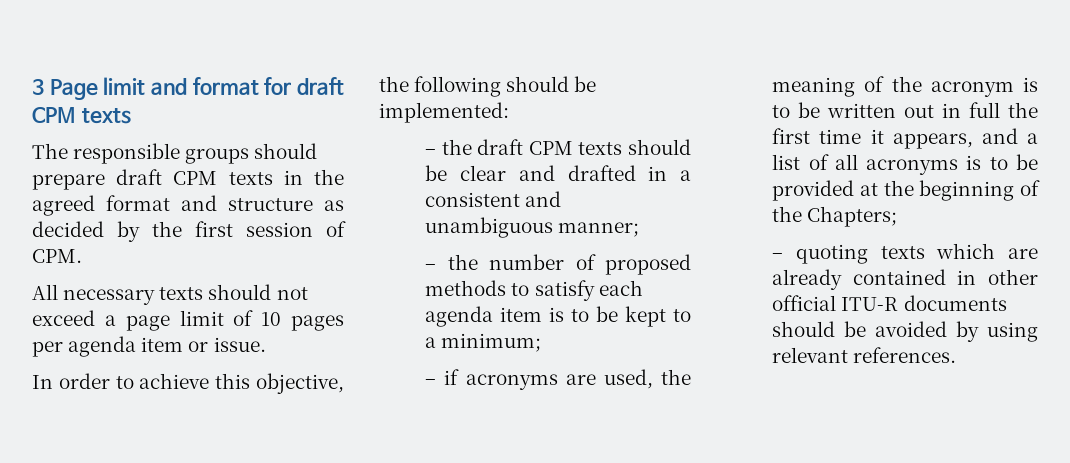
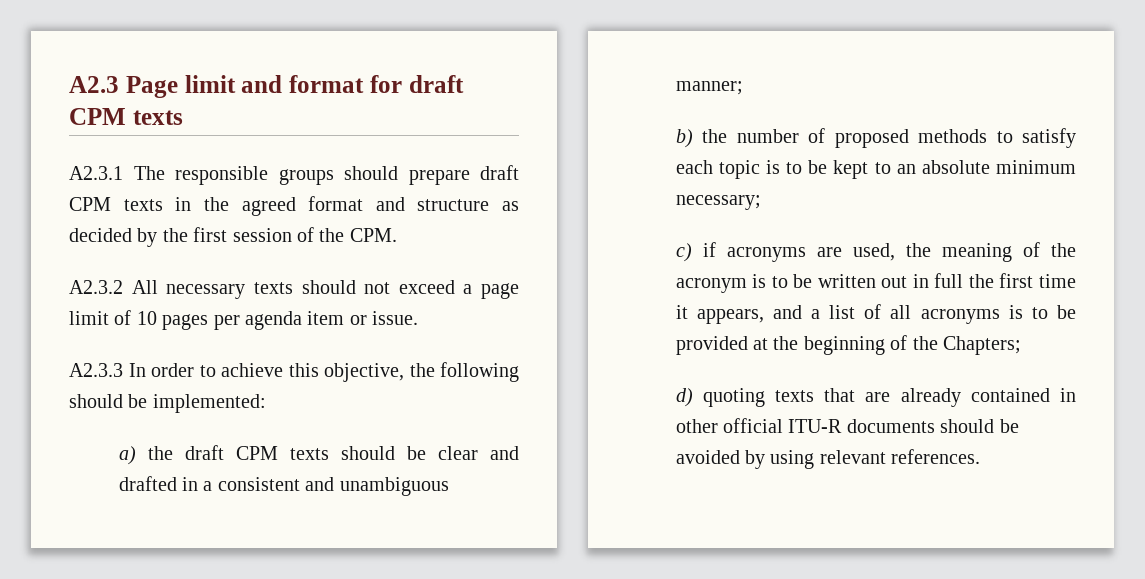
[32,79,44,95] 3 -> [69,76,119,93] A2.3
(131, 116) none -> [69,166,123,180] A2.3.1
(346, 229) none -> [319,228,345,242] the
(82, 256) none -> [69,280,123,294] A2.3.2
(266, 344) none -> [69,363,123,377] A2.3.3
[425,149,437,155] – -> [118,446,136,465] a)
[425,264,437,270] – -> [675,129,693,148] b)
[425,306,543,327] agenda item -> [718,160,760,179] topic
[425,333,542,352] [425,379,437,385] a minimum; // – -> [896,160,1076,174] [675,195,761,210] [675,243,692,262] an absolute minimum necessary; // c)
[772,253,784,259] – -> [675,388,693,407] d)
[936,243,996,259] which -> [824,388,856,402] that

